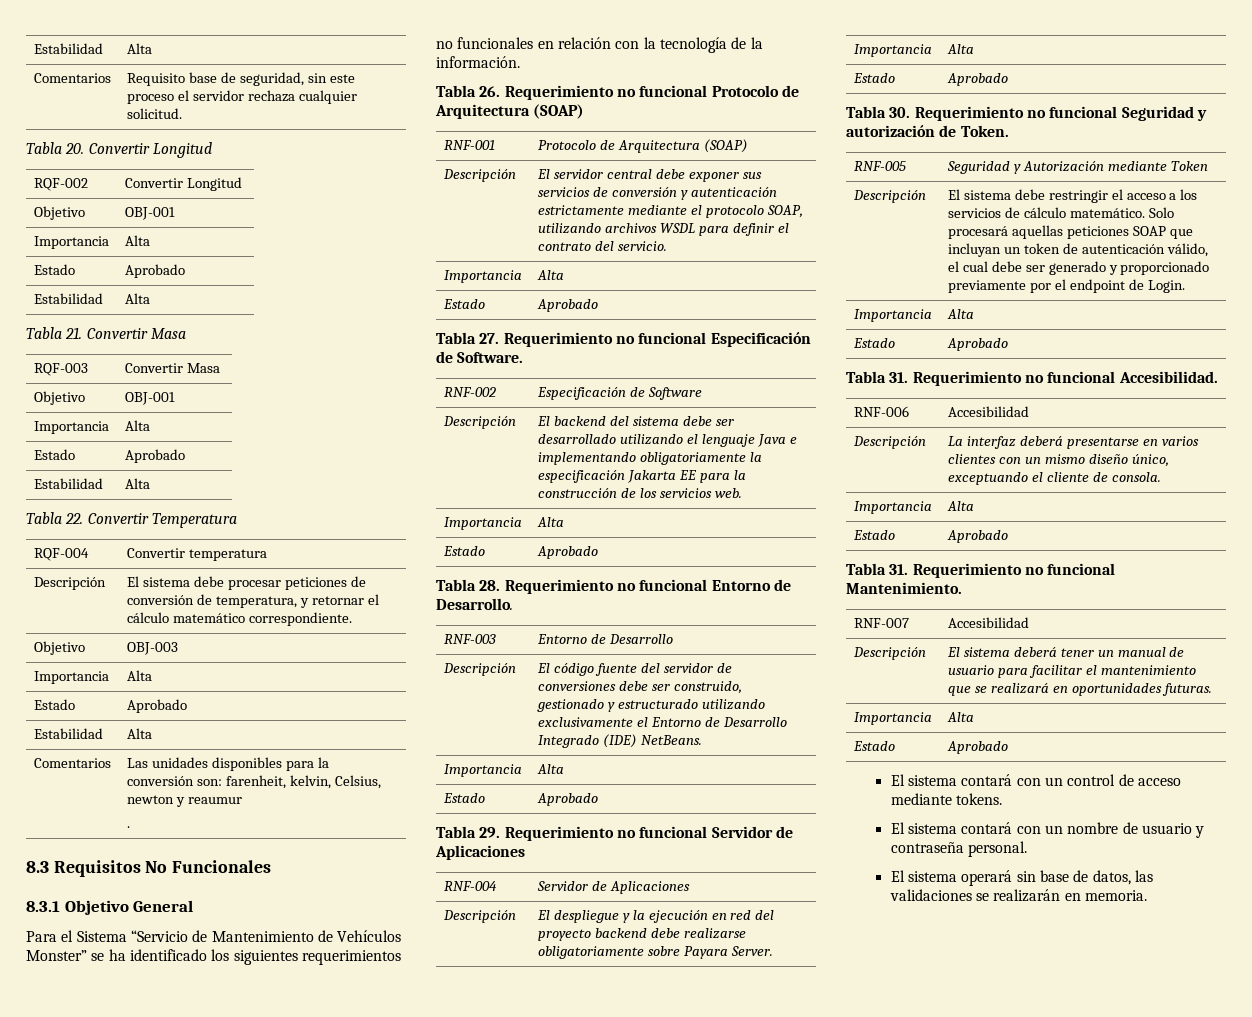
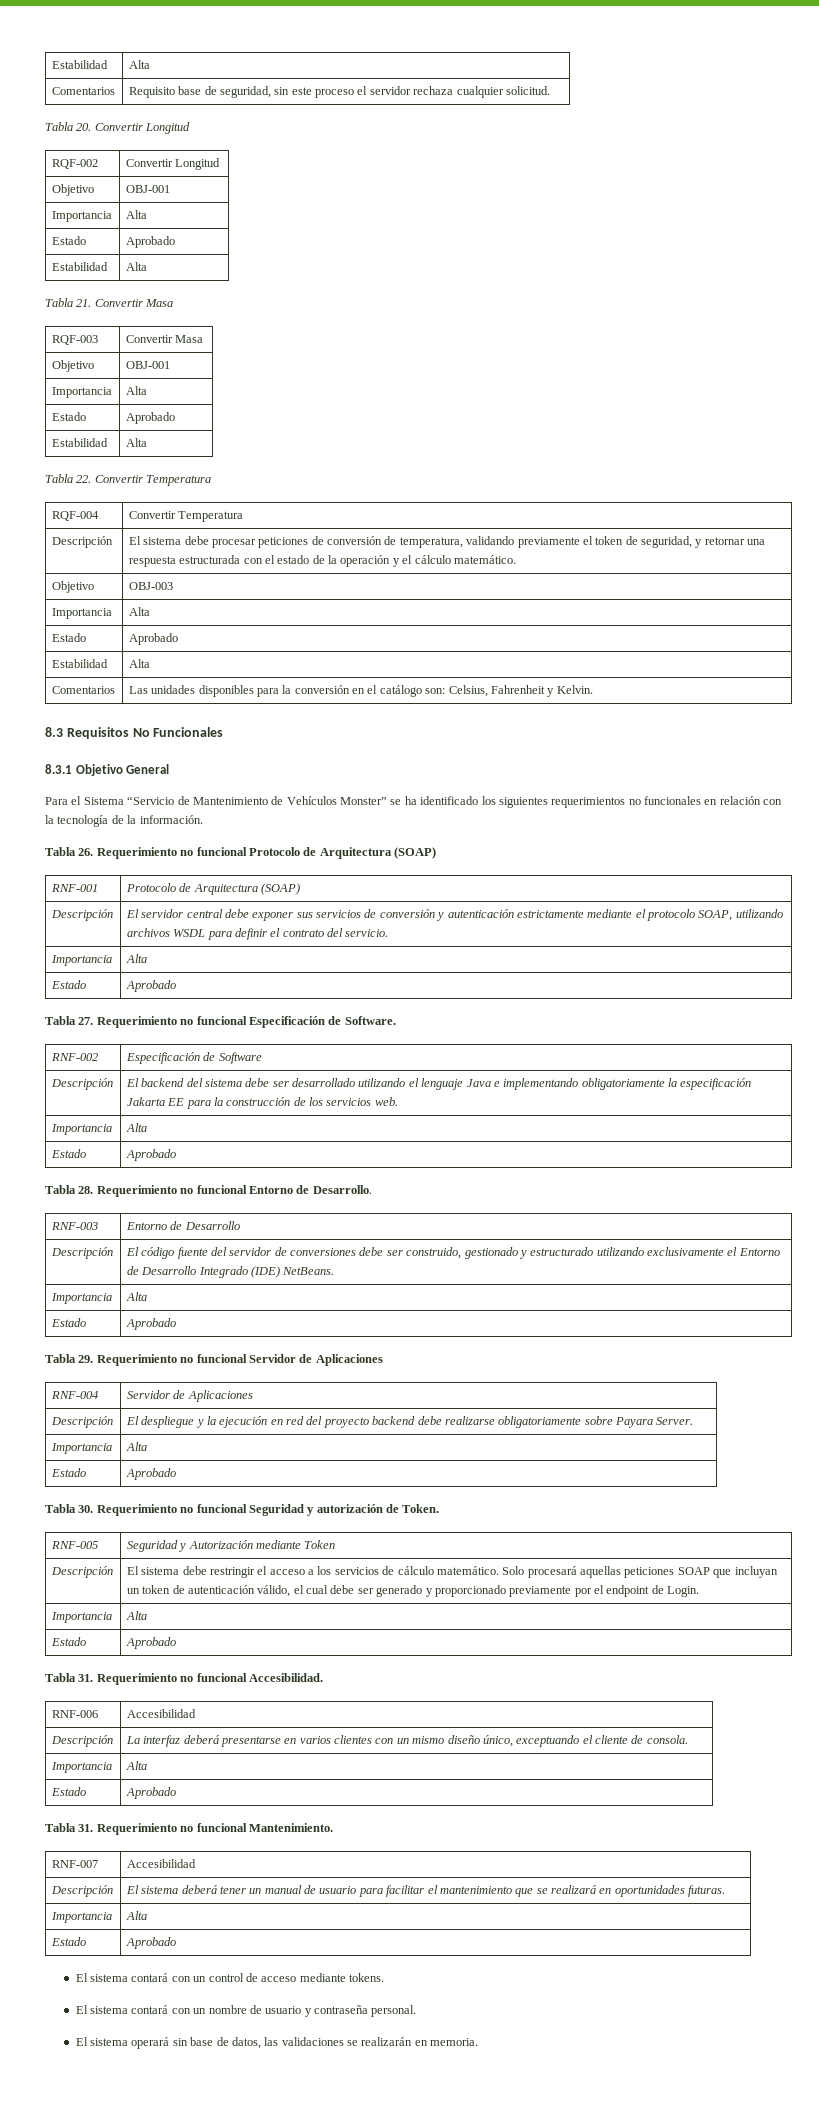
[188,549,267,561] temperatura -> [178,511,244,522] Temperatura
[299,594,379,608] [126,612,352,626] y retornar el cálculo matemático correspondiente. -> [466,536,766,548] [128,555,516,567] validando previamente el token de seguridad, y retornar una respuesta estructurada con el estado de la operación y el cálculo matemático.
[196,775,381,789] [126,795,242,807] [126,826,130,828] son: farenheit, kelvin, Celsius, newton y reaumur // . -> [352,685,593,697] en el catálogo son: Celsius, Fahrenheit y Kelvin.

